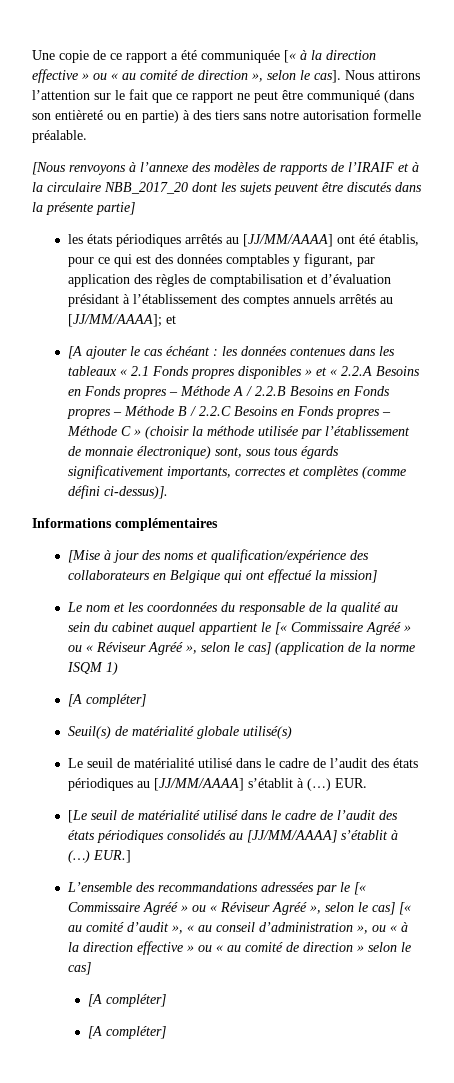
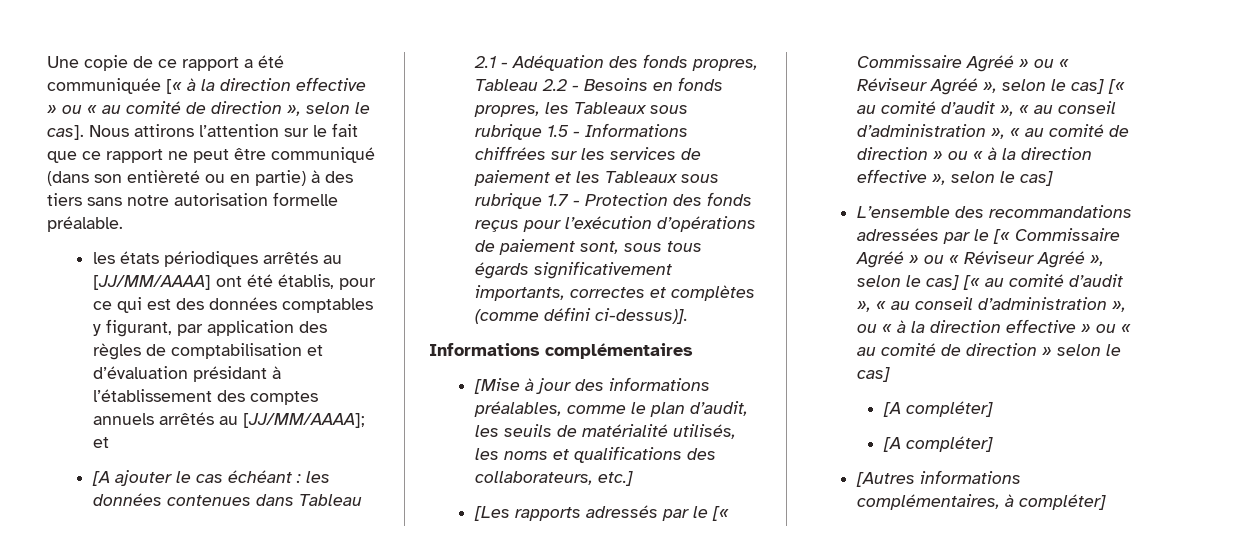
[32,162,419,175] [32,182,422,195] [32,202,135,215] // [Nous renvoyons à l’annexe des modèles de rapports de l’IRAIF et à la circulaire NBB_2017_20 dont les sujets peuvent être discutés dans la présente partie] -> (123, 224) none
[378,346,395,356] [67,366,420,379] [67,386,390,399] [66,406,391,419] [66,426,410,439] [67,446,211,459] les tableaux « 2.1 Fonds propres disponibles » et « 2.2.A Besoins en Fonds propres – Méthode A / 2.2.B Besoins en Fonds propres – Méthode B / 2.2.C Besoins en Fonds propres – Méthode C » (choisir la méthode utilisée par l’établissement de monnaie électronique) -> [299,494,363,506] [474,54,759,71] [475,77,724,91] [474,102,689,117] [475,123,689,140] [475,146,702,160] [474,170,720,186] [475,192,753,209] [475,216,757,232] [475,239,576,255] Tableau 2.1 - Adéquation des fonds propres, Tableau 2.2 - Besoins en fonds propres, les Tableaux sous rubrique 1.5 - Informations chiffrées sur les services de paiement et les Tableaux sous rubrique 1.7 - Protection des fonds reçus pour l’exécution d’opérations de paiement
[163,549,369,563] [67,569,377,583] [66,602,398,615] [67,622,258,635] noms et qualification/expérience des collaborateurs en Belgique qui ont effectué la mission] // Le nom et les coordonnées du responsable de la qualité au sein du cabinet auquel appartient -> [609,377,711,391] [474,401,749,417] [475,424,737,439] [475,446,717,463] [475,471,634,486] [474,505,690,521] informations préalables, comme le plan d’audit, les seuils de matérialité utilisés, les noms et qualifications des collaborateurs, etc.] // [Les rapports adressés par
[274,642,415,655] [66,662,118,675] [67,694,146,707] [67,726,292,739] [67,758,418,768] [67,778,367,791] [67,810,398,823] [67,830,398,843] [67,850,131,863] (application de la norme ISQM 1) // [A compléter] // Seuil(s) de matérialité globale utilisé(s) // Le seuil de matérialité utilisé dans le cadre de l’audit des états périodiques au [JJ/MM/AAAA] s’établit à (…) EUR. // [Le seuil de matérialité utilisé dans le cadre de l’audit des états périodiques consolidés au [JJ/MM/AAAA] s’établit à (…) EUR.] -> [1108,79,1126,94] [857,101,1117,116] [857,124,1130,139] [857,147,1093,160] [857,169,1054,186] [« au comité d’audit », « au conseil d’administration », « au comité de direction » ou « à la direction effective », selon le cas]
(166, 1032) none -> [856,470,1022,487] [857,494,1107,510] // [Autres informations complémentaires, à compléter]

